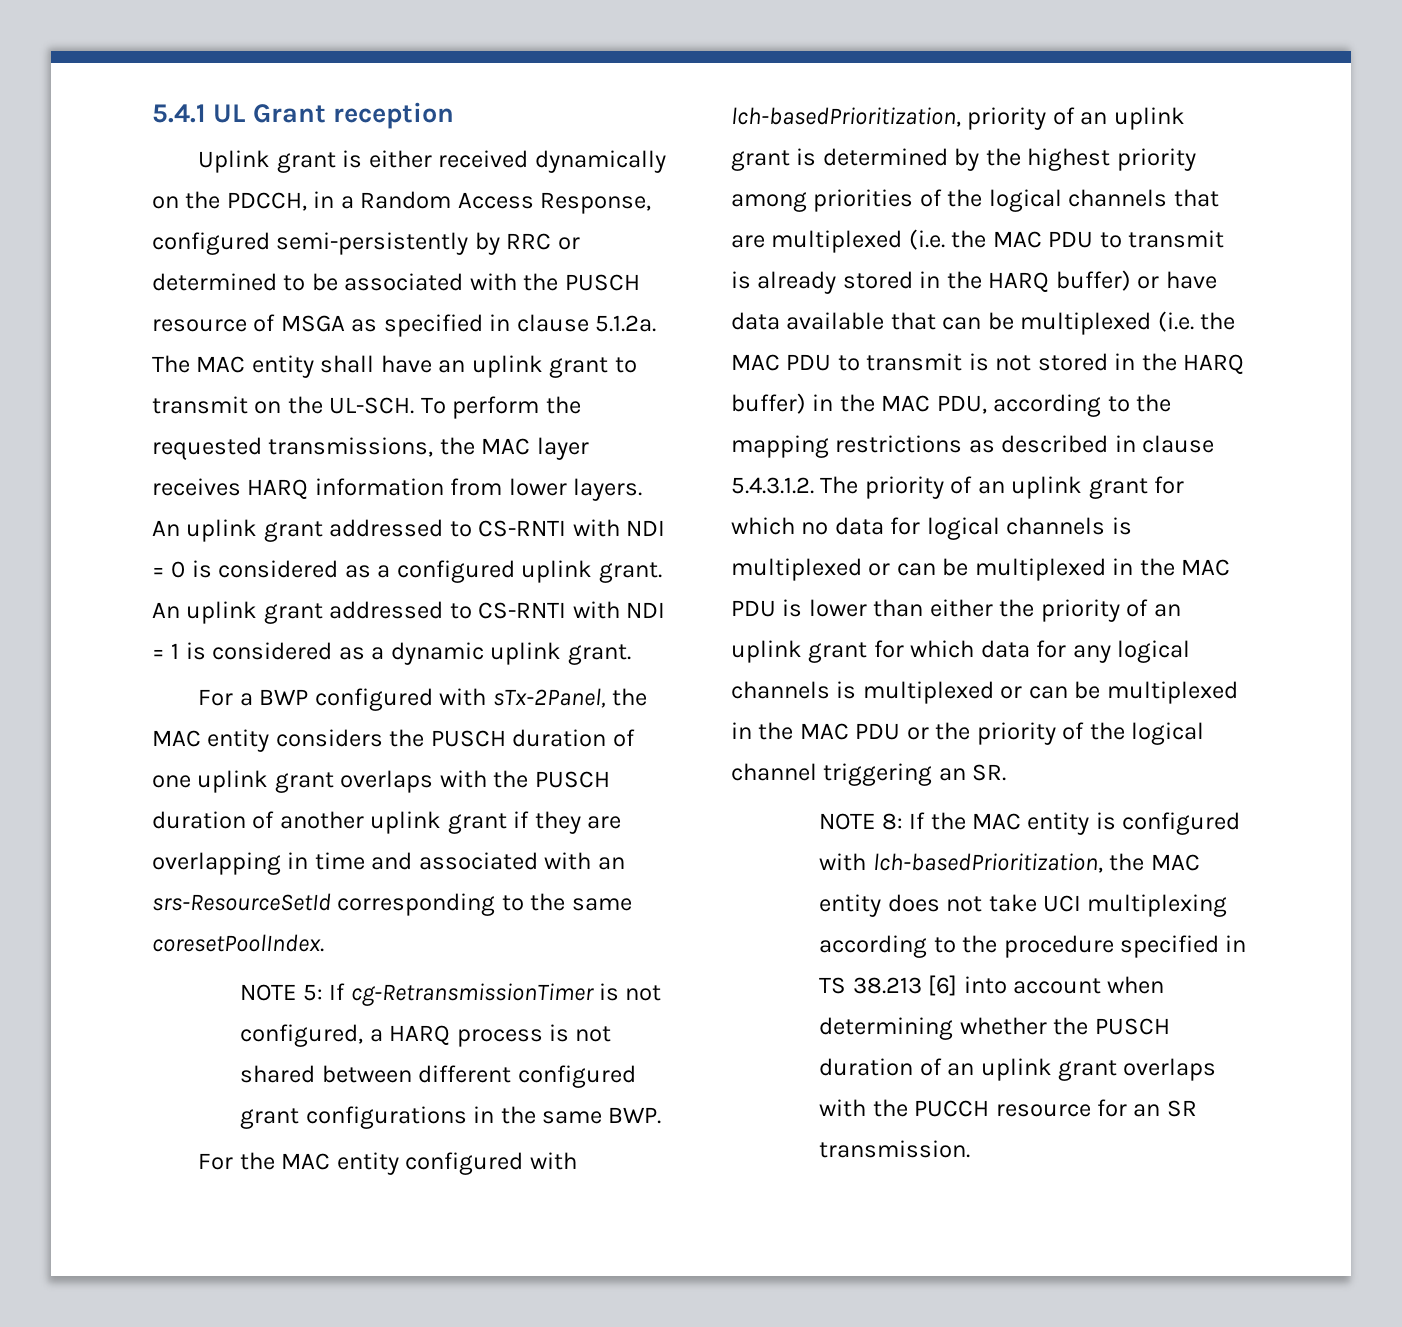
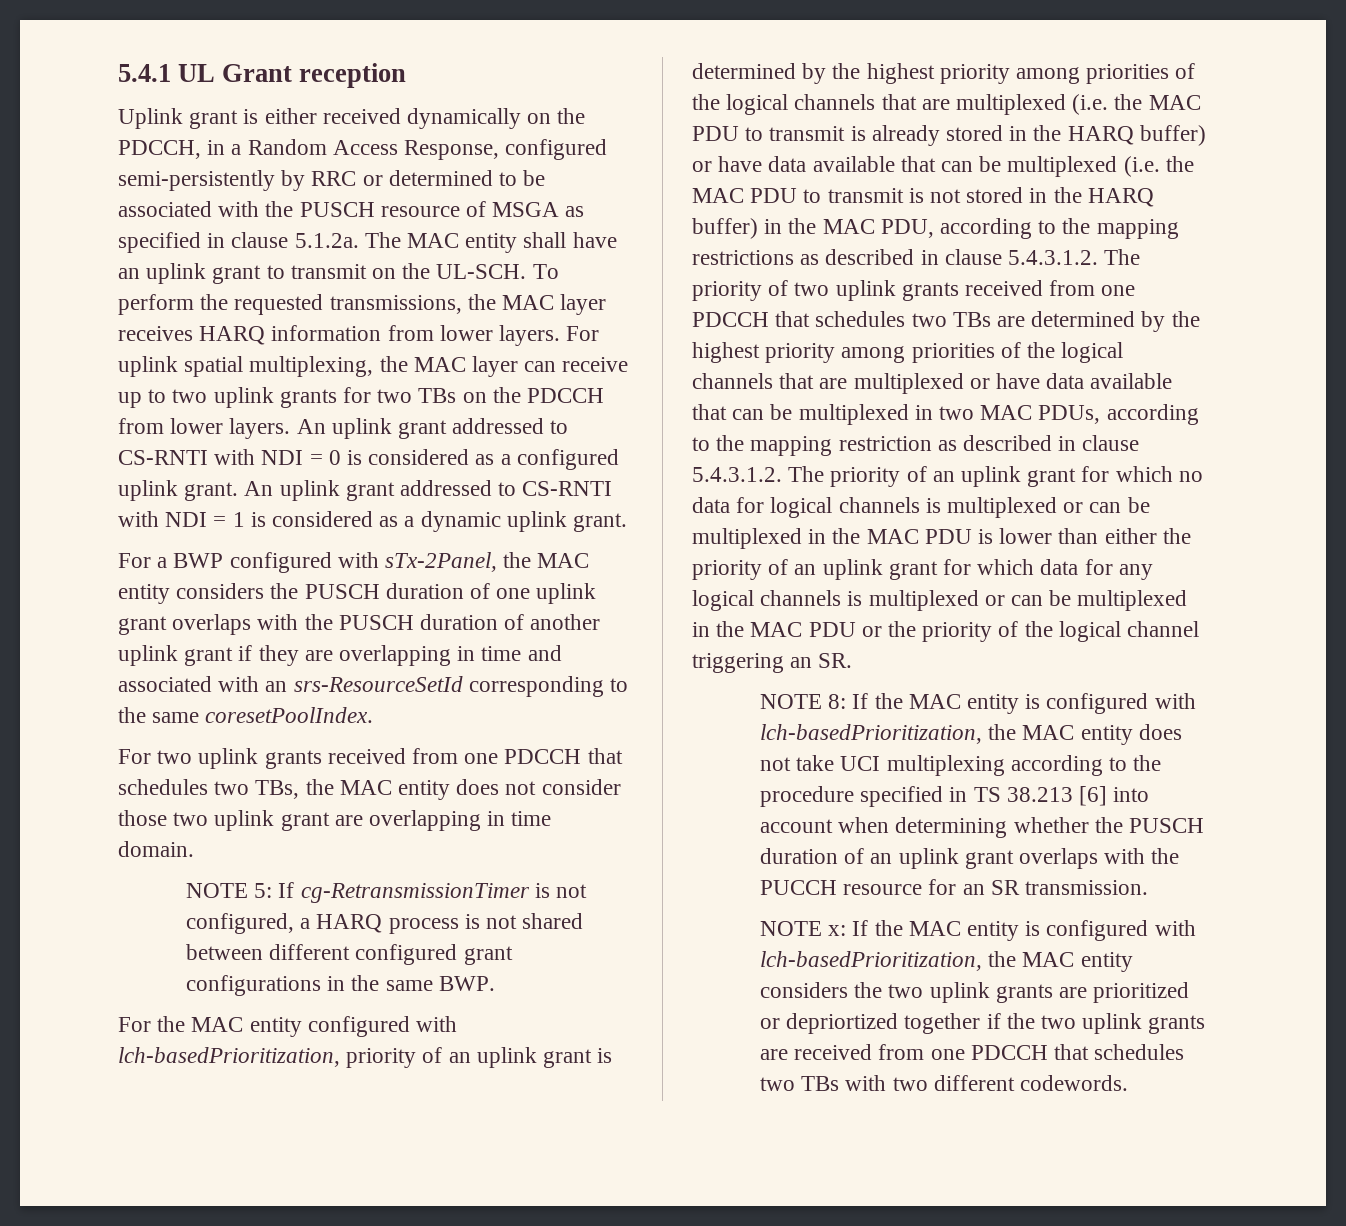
(643, 489) none -> [566,326,600,341] [118,356,629,377] [118,387,605,408] [118,418,291,439] For uplink spatial multiplexing, the MAC layer can receive up to two uplink grants for two TBs on the PDCCH from lower layers.
(324, 943) none -> [118,748,623,769] [118,779,621,800] [118,810,552,831] [118,841,194,857] // For two uplink grants received from one PDCCH that schedules two TBs, the MAC entity does not consider those two uplink grant are overlapping in time domain.
(973, 485) none -> [794,280,1136,301] [692,311,1200,332] [692,342,1124,363] [692,373,1173,394] [692,404,1199,425] [692,435,1140,456] [692,466,927,487] two uplink grants received from one PDCCH that schedules two TBs are determined by the highest priority among priorities of the logical channels that are multiplexed or have data available that can be multiplexed in two MAC PDUs, according to the mapping restriction as described in clause 5.4.3.1.2. The priority of
(971, 1149) none -> [759,920,1196,941] [759,951,1133,972] [759,982,1190,1003] [759,1013,1206,1034] [759,1044,1185,1060] [759,1075,1128,1091] // NOTE x: If the MAC entity is configured with lch-basedPrioritization, the MAC entity considers the two uplink grants are prioritized or depriortized together if the two uplink grants are received from one PDCCH that schedules two TBs with two different codewords.

